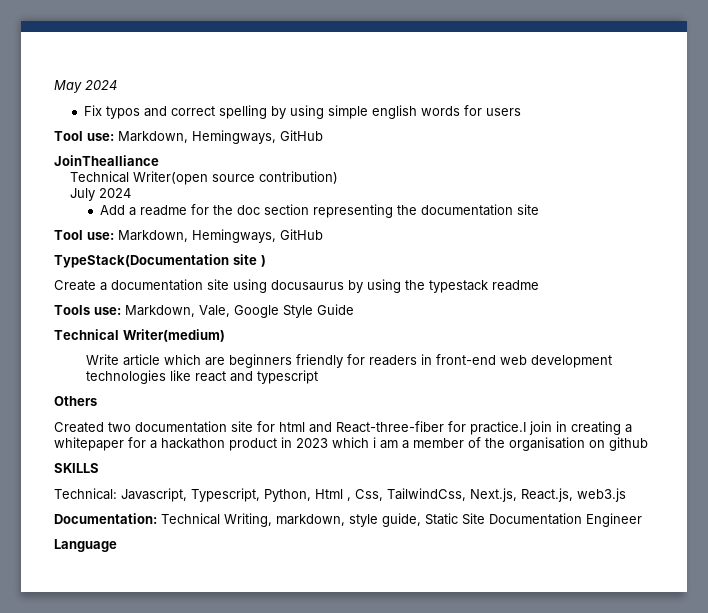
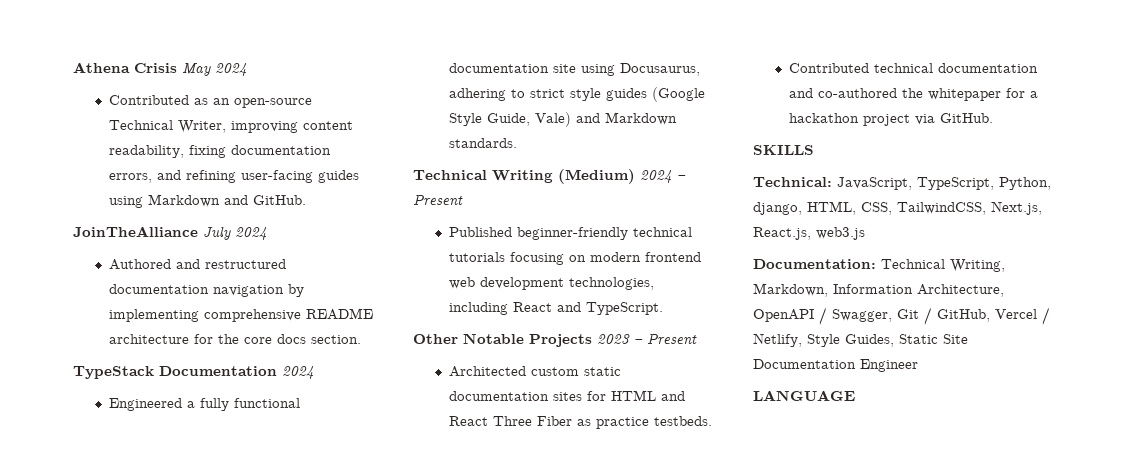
(54, 86) none -> [73,62,177,73] Athena Crisis
[84,105,522,119] [54,130,323,144] [54,155,159,166] [69,171,338,185] [69,188,131,201] [99,204,539,218] [54,229,323,243] [54,254,266,268] [54,279,539,293] [54,304,354,318] [54,329,225,342] [85,354,612,368] [85,370,318,384] [54,396,97,406] [54,421,632,435] [54,437,648,451] [54,463,99,473] [54,488,466,502] Fix typos and correct spelling by using simple english words for users // Tool use: Markdown, Hemingways, GitHub // JoinThealliance // Technical Writer(open source contribution) // July 2024 // Add a readme for the doc section representing the documentation site // Tool use: Markdown, Hemingways, GitHub // TypeStack(Documentation site ) // Create a documentation site using docusaurus by using the typestack readme // Tools use: Markdown, Vale, Google Style Guide // Technical Writer(medium) // Write article which are beginners friendly for readers in front-end web development technologies like react and typescript // Others // Created two documentation site for html and React-three-fiber for practice.I join in creating a whitepaper for a hackathon product in 2023 which i am a member of the organisation on github // SKILLS // Technical: Javascript, Typescript, Python, Html , Css, TailwindCss, -> [109,95,313,108] [109,120,354,133] [109,145,332,158] [109,170,360,183] [109,194,307,208] [73,226,267,240] [109,259,287,270] [109,284,305,297] [109,308,374,322] [109,334,362,344] [73,366,314,379] [109,398,301,411] [449,63,701,76] [449,87,706,102] [449,112,678,127] [449,138,518,148] [413,169,686,184] [413,194,463,206] [449,227,693,240] [449,252,702,265] [449,277,655,290] [449,302,664,315] [413,333,697,347] [449,366,622,377] [449,390,686,401] [449,416,713,429] [789,63,1039,73] [789,88,1039,101] [789,113,994,126] [753,145,814,155] [753,177,1051,190] [753,201,986,215] Contributed as an open-source Technical Writer, improving content readability, fixing documentation errors, and refining user-facing guides using Markdown and GitHub. // JoinTheAlliance July 2024 // Authored and restructured documentation navigation by implementing comprehensive README architecture for the core docs section. // TypeStack Documentation 2024 // Engineered a fully functional documentation site using Docusaurus, adhering to strict style guides (Google Style Guide, Vale) and Markdown standards. // Technical Writing (Medium) 2024 – Present // Published beginner-friendly technical tutorials focusing on modern frontend web development technologies, including React and TypeScript. // Other Notable Projects 2023 – Present // Architected custom static documentation sites for HTML and React Three Fiber as practice testbeds. // Contributed technical documentation and co-authored the whitepaper for a hackathon project via GitHub. // SKILLS // Technical: JavaScript, TypeScript, Python, django, HTML, CSS, TailwindCSS,
[276,513,421,527] markdown, style guide, -> [753,283,1004,297] [753,307,1050,325] [753,333,894,347] Markdown, Information Architecture, OpenAPI / Swagger, Git / GitHub, Vercel / Netlify, Style Guides,
[54,539,117,552] Language -> [753,390,855,401] LANGUAGE

